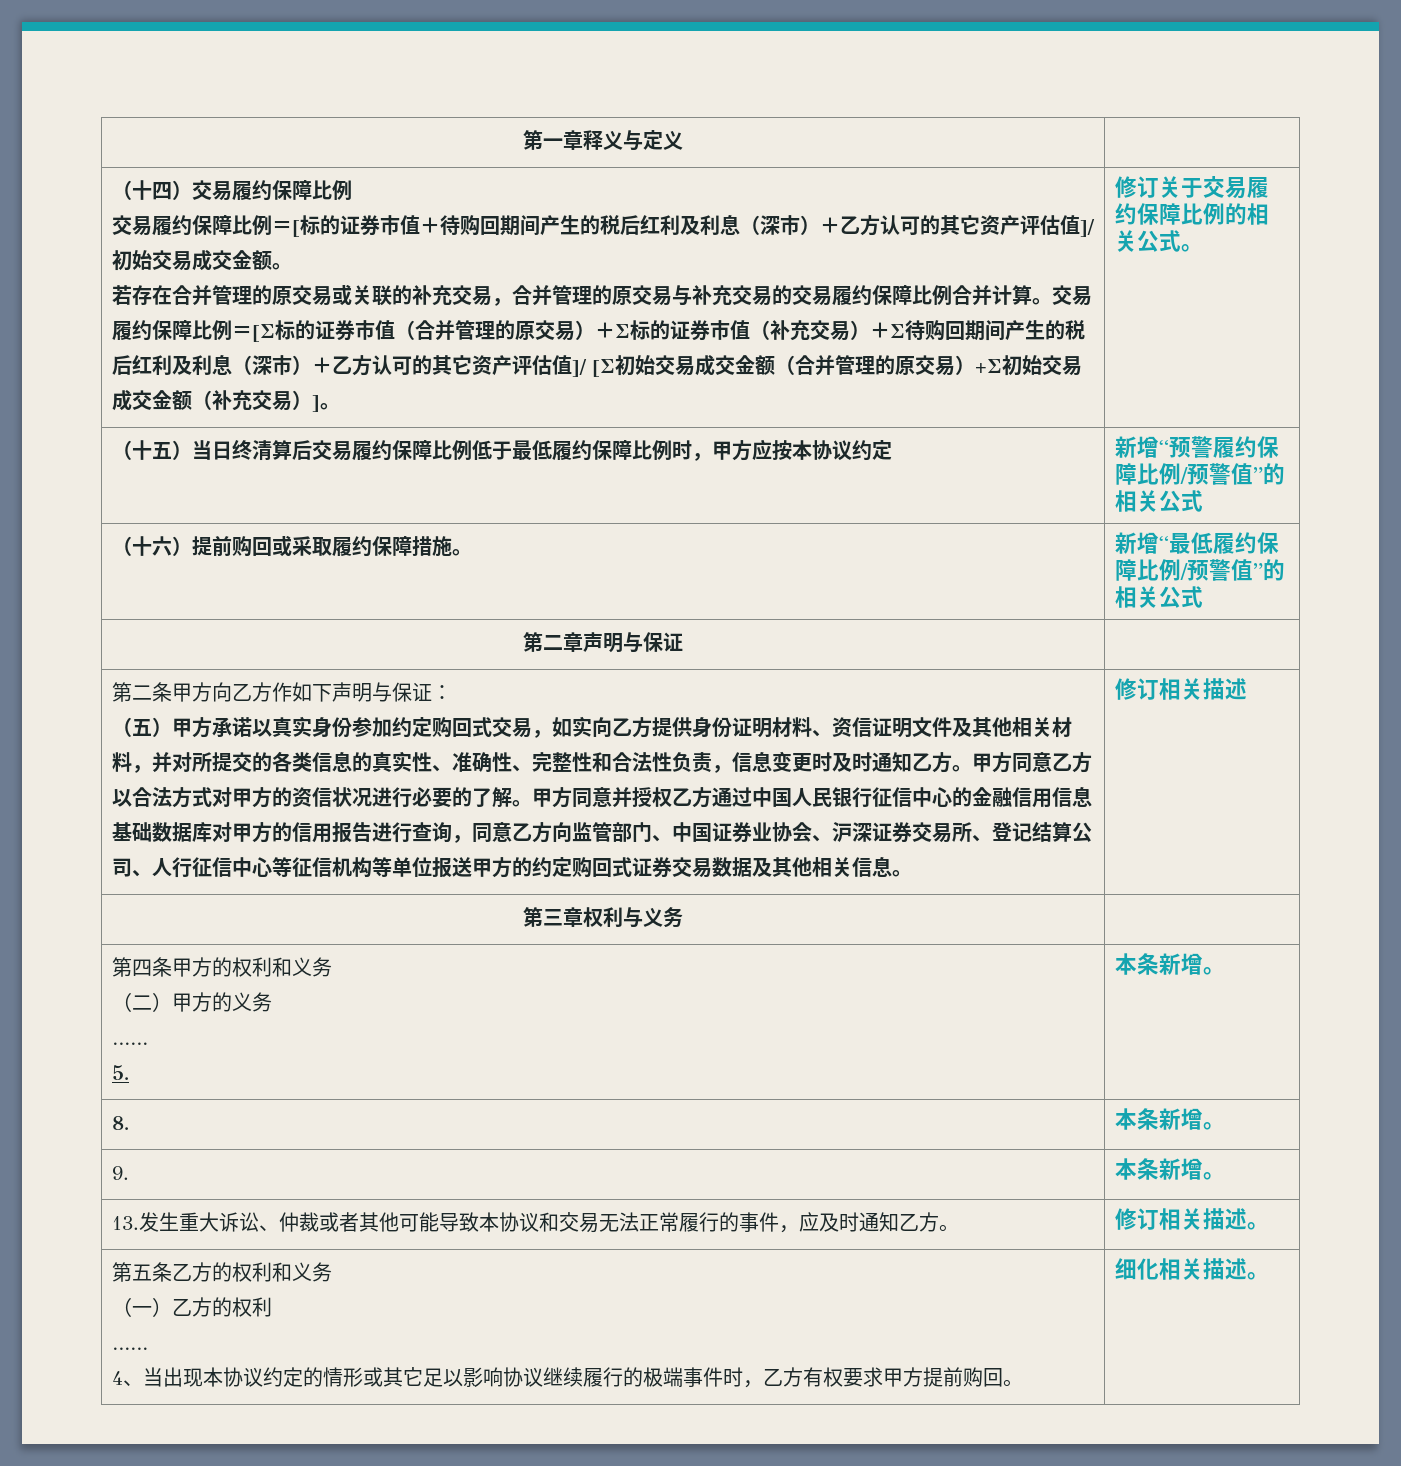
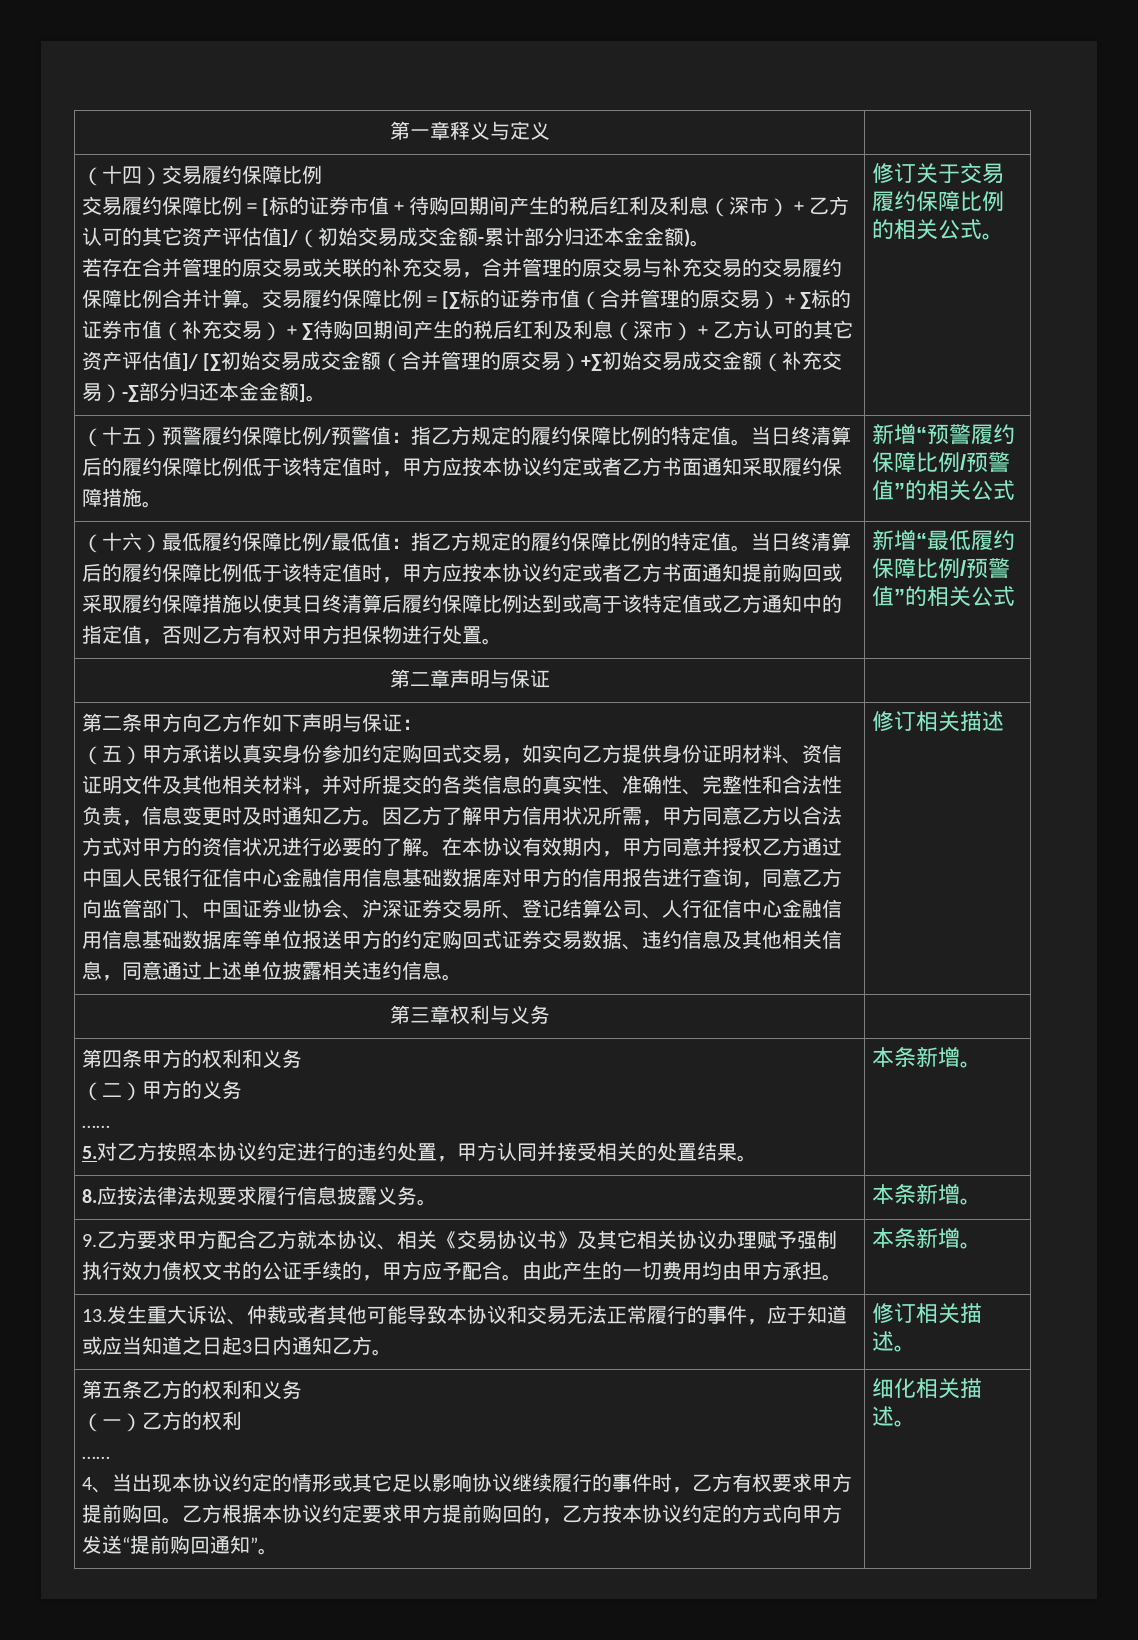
[112,249,273,271] 初始交易成交金额 -> [298,227,691,248] （初始交易成交金额-累计部分归还本金金额)
(313, 400) none -> [122,382,300,402] -∑部分归还本金金额
[192,439,893,461] 当日终清算后交易履约保障比例低于最低履约保障比例时，甲方应按本协议约定 -> [162,426,852,446] [82,457,843,477] [82,488,163,508] 预警履约保障比例/预警值：指乙方规定的履约保障比例的特定值。当日终清算后的履约保障比例低于该特定值时，甲方应按本协议约定或者乙方书面通知采取履约保障措施。
(193, 546) none -> [162,532,852,552] [82,563,743,583] 最低履约保障比例/最低值：指乙方规定的履约保障比例的特定值。当日终清算后的履约保障比例低于该特定值时，甲方应按本协议约定或者乙方书面通知
(453, 546) none -> [242,594,843,613] [82,625,483,645] 以使其日终清算后履约保障比例达到或高于该特定值或乙方通知中的指定值，否则乙方有权对甲方担保物进行处置
(973, 768) none -> [382,806,663,826] 因乙方了解甲方信用状况所需，
(533, 803) none -> [442,837,623,857] 在本协议有效期内，
[952,787,973,807] 的 -> (283, 878) none
[272,857,373,878] 等征信机构 -> [782,899,843,918] [82,930,243,949] 金融信用信息基础数据库
(753, 867) none -> [622,930,723,950] 、违约信息
(893, 866) none -> [102,961,443,981] ，同意通过上述单位披露相关违约信息
[1115,953,1226,975] [112,1116,130,1130] [1115,1108,1226,1130] [112,1166,130,1180] | 本条新增。 // 8. | 本条新增。 // 9. -> [97,1142,758,1162] [872,1047,983,1068] [82,1186,438,1206] [872,1184,983,1205] [82,1230,838,1250] [82,1261,843,1281] 对乙方按照本协议约定进行的违约处置，甲方认同并接受相关的处置结果。 | 本条新增。 // 8.应按法律法规要求履行信息披露义务。 | 本条新增。 // 9.乙方要求甲方配合乙方就本协议、相关《交易协议书》及其它相关协议办理赋予强制执行效力债权文书的公证手续的，甲方应予配合。由此产生的一切费用均由甲方承担。
[819,1212,860,1232] 及时 -> [787,1305,848,1324] [82,1336,293,1355] 于知道或应当知道之日起3日内
[643,1367,684,1387] 极端 -> (613, 1482) none
(1024, 1383) none -> [182,1504,843,1524] [82,1535,279,1555] 乙方根据本协议约定要求甲方提前购回的，乙方按本协议约定的方式向甲方发送“提前购回通知”。

